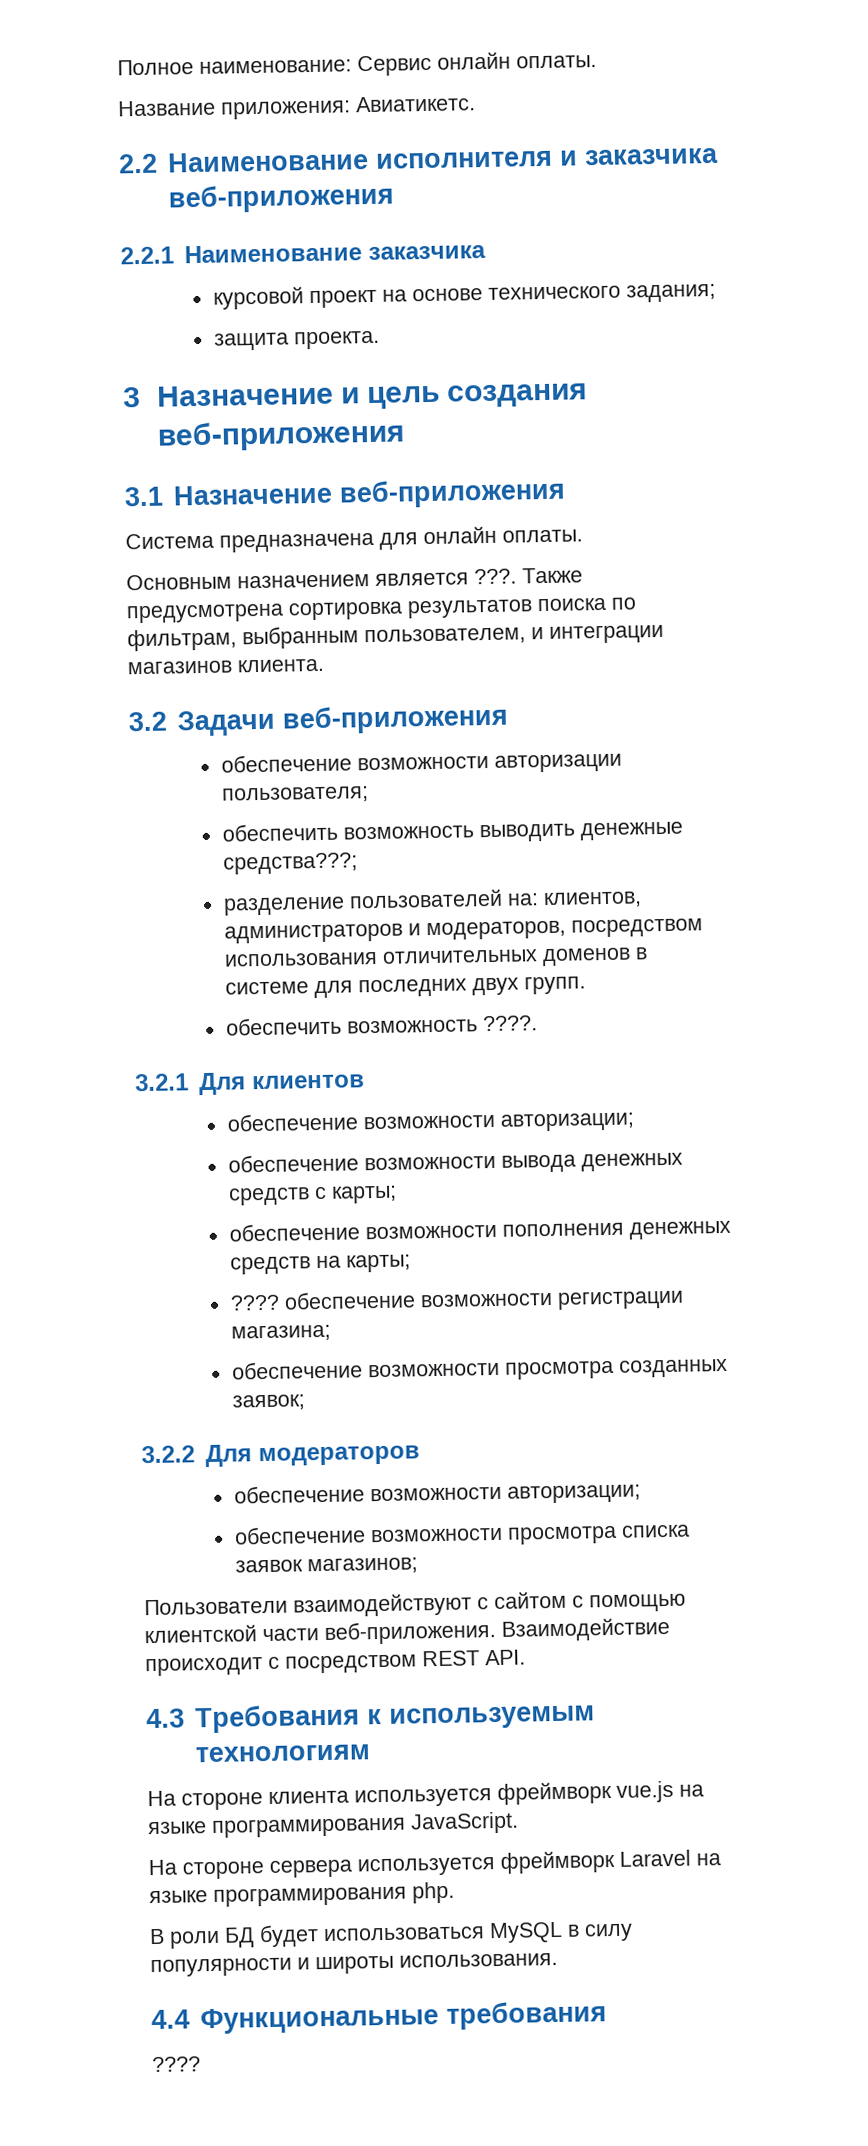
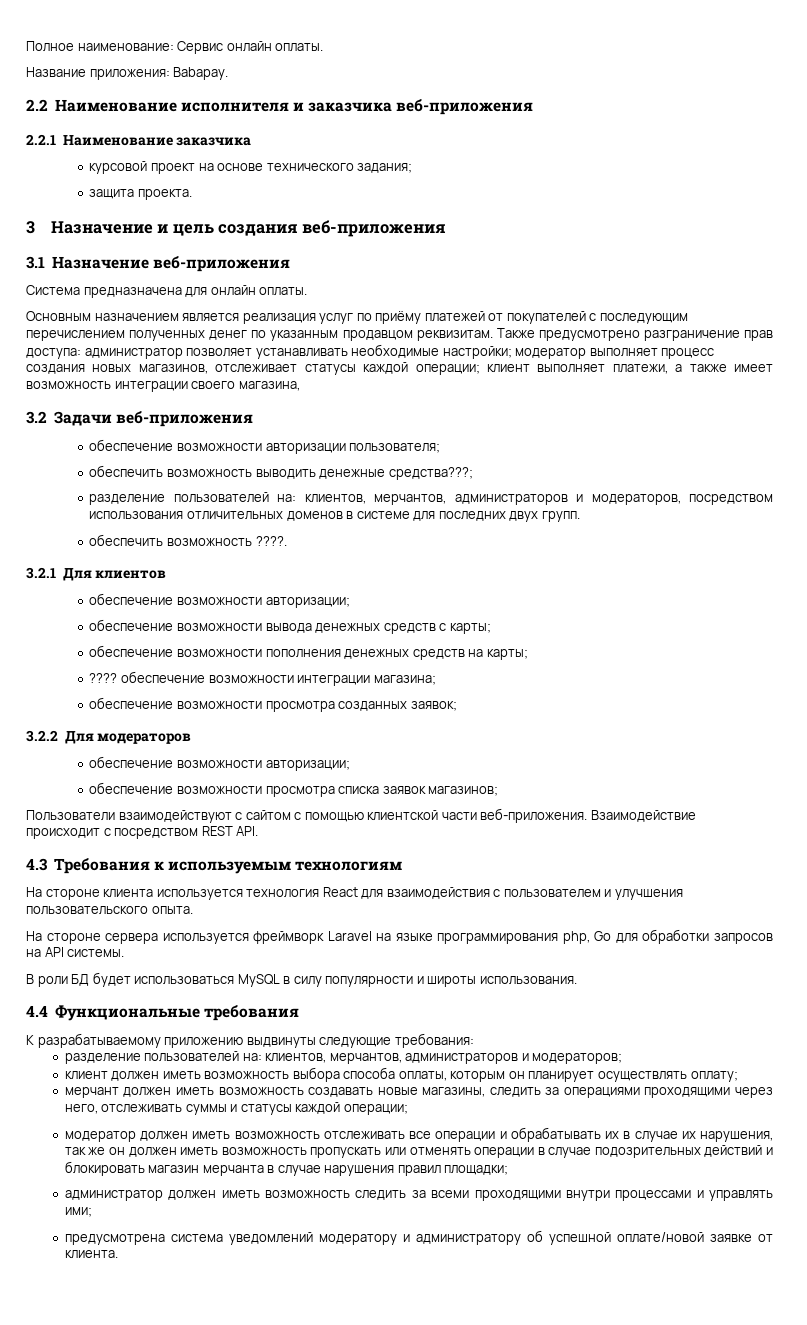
[355,95,476,113] Авиатикетс. -> [173,67,229,80] Babapay.
[474,567,583,585] [126,597,636,624] [127,624,664,652] [127,658,324,675] ???. Также предусмотрена сортировка результатов поиска по фильтрам, выбранным пользователем, и интеграции магазинов клиента. -> [242,311,688,324] [26,328,774,341] [26,344,715,359] [26,362,773,375] [26,381,300,392] реализация услуг по приёму платежей от покупателей с последующим перечислением полученных денег по указанным продавцом реквизитам. Также предусмотрено разграничение прав доступа: администратор позволяет устанавливать необходимые настройки; модератор выполняет процесс создания новых магазинов, отслеживает статусы каждой операции; клиент выполняет платежи, а также имеет возможность интеграции своего магазина,
(642, 900) none -> [374,494,447,505] мерчантов,
[556,1290,684,1310] регистрации -> [297,675,371,686] интеграции
[497,1780,704,1805] [148,1811,519,1838] фреймворк vue.js на языке программирования JavaScript. -> [246,887,683,900] [26,906,193,915] технология React для взаимодействия с пользователем и улучшения пользовательского опыта.
[412,1881,455,1904] php. -> [562,929,774,944] [26,947,125,957] php, Go для обработки запросов на API системы.
[152,2056,201,2073] ???? -> [26,1033,474,1048] [64,1051,623,1064] [64,1067,738,1082] [64,1087,773,1098] [64,1102,408,1115] [64,1127,773,1142] [64,1145,774,1158] [64,1161,509,1176] [64,1190,773,1201] [64,1207,92,1217] [64,1230,773,1245] [64,1250,118,1259] К разрабатываемому приложению выдвинуты следующие требования: // разделение пользователей на: клиентов, мерчантов, администраторов и модераторов; // клиент должен иметь возможность выбора способа оплаты, которым он планирует осуществлять оплату; // мерчант должен иметь возможность создавать новые магазины, следить за операциями проходящими через него, отслеживать суммы и статусы каждой операции; // модератор должен иметь возможность отслеживать все операции и обрабатывать их в случае их нарушения, так же он должен иметь возможность пропускать или отменять операции в случае подозрительных действий и блокировать магазин мерчанта в случае нарушения правил площадки; // администратор должен иметь возможность следить за всеми проходящими внутри процессами и управлять ими; // предусмотрена система уведомлений модератору и администратору об успешной оплате/новой заявке от клиента.

